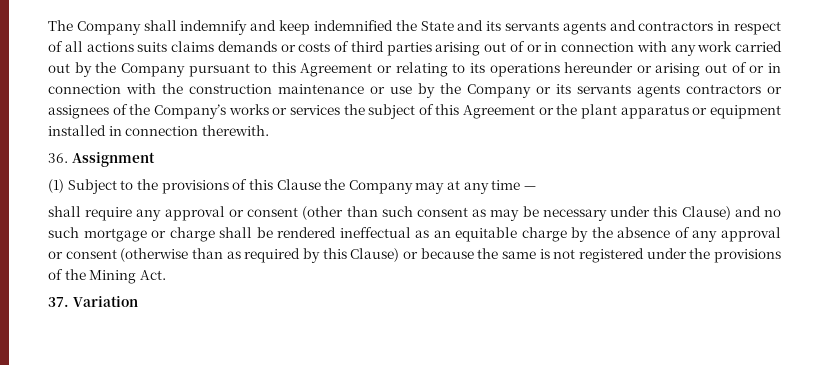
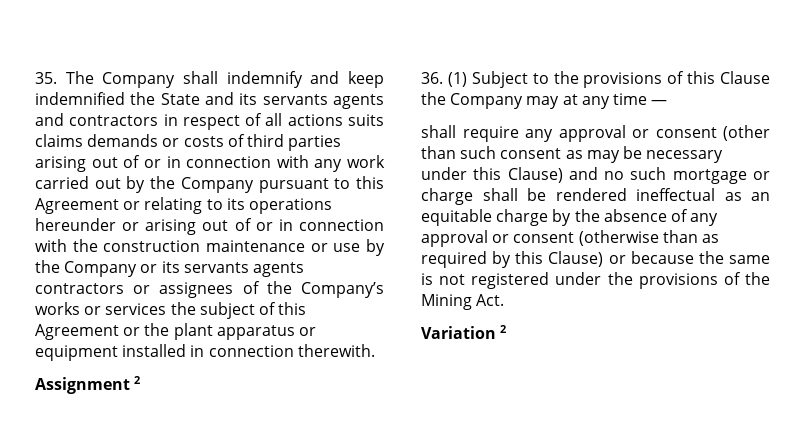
(48, 25) none -> [35,72,57,84] 35.
(269, 130) none -> [35,376,141,394] // Assignment 2
[71,152,155,167] Assignment // -> (443, 78) none
[48,296,138,307] 37. Variation -> [421,325,507,339] Variation 2

